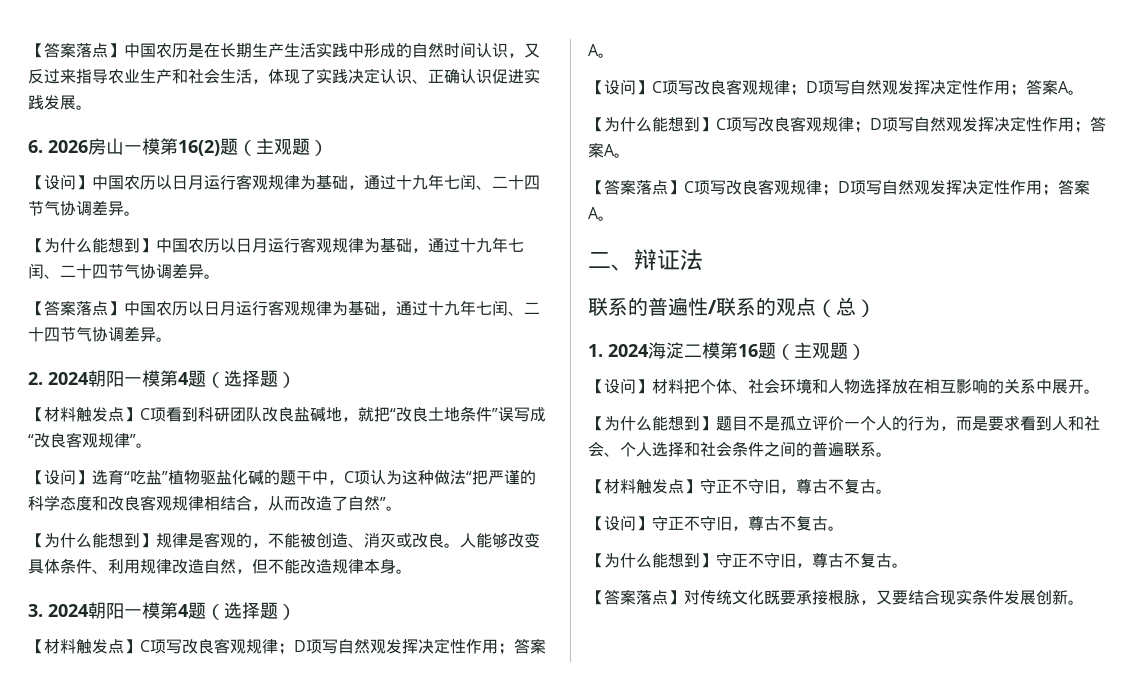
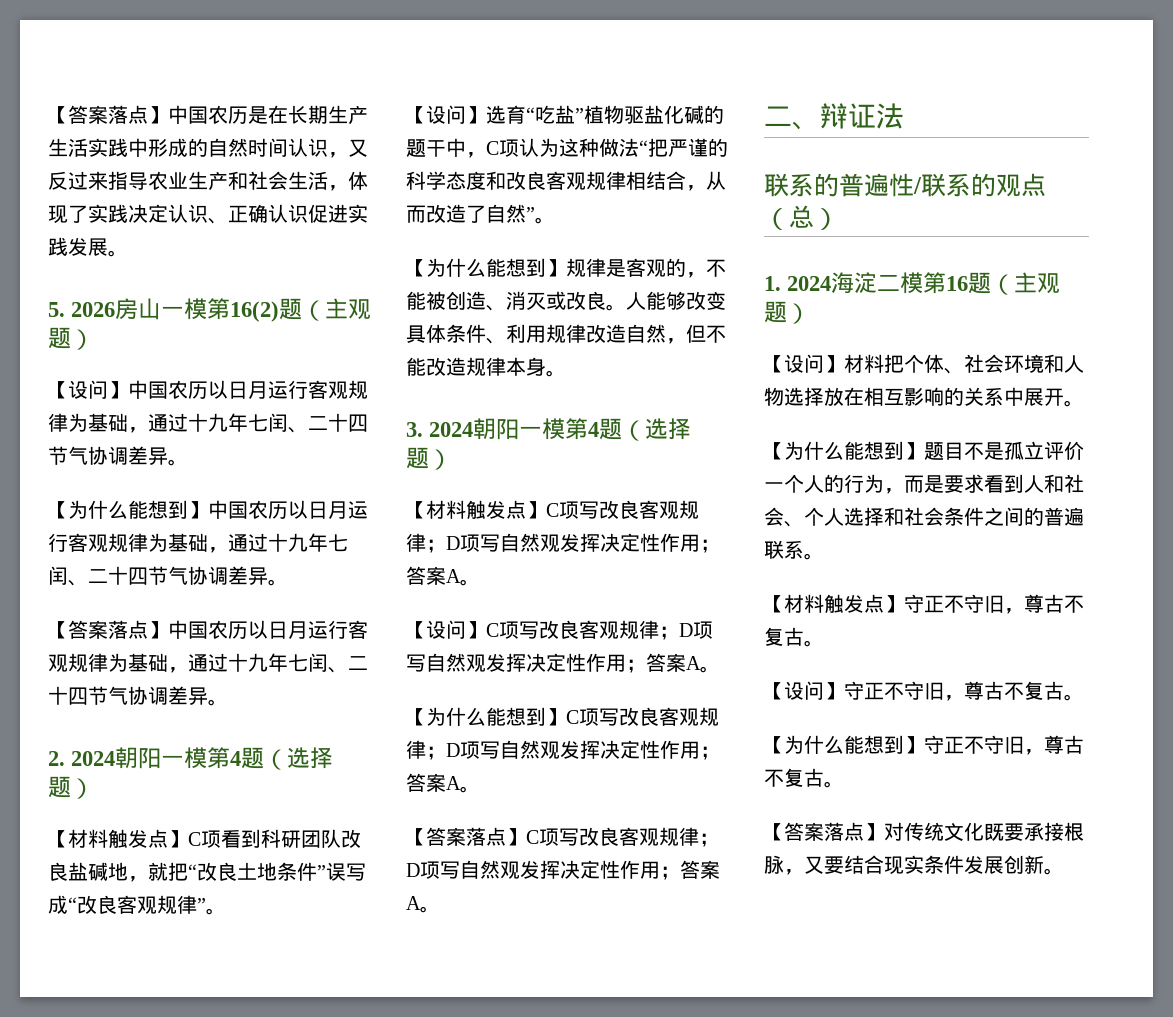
[28,140,43,153] 6. -> [48,302,65,317] 5.

